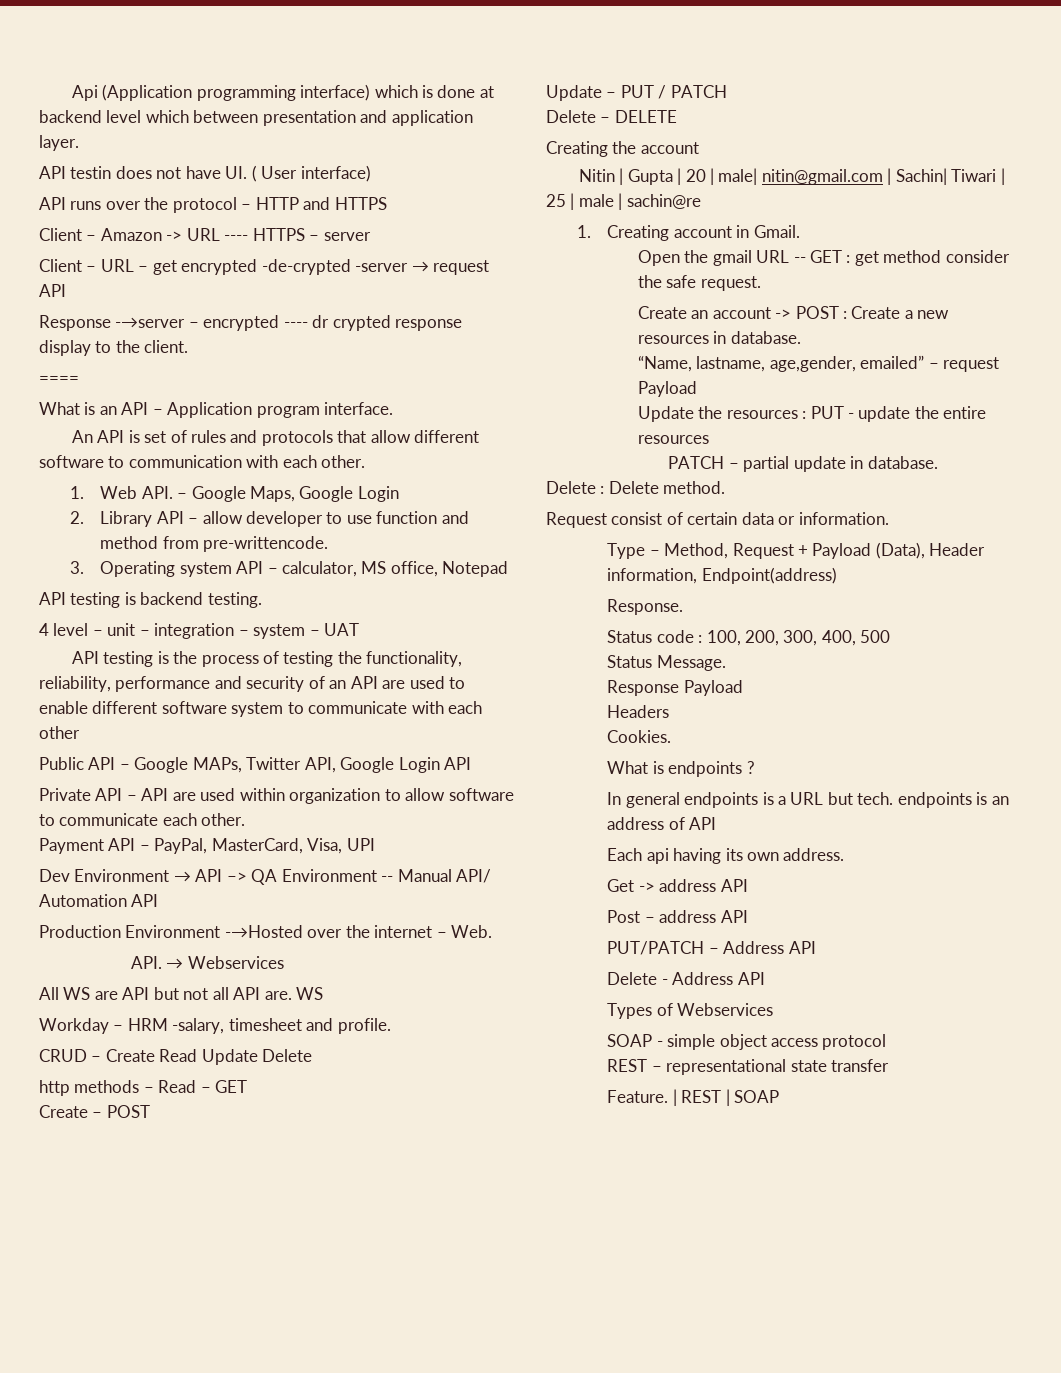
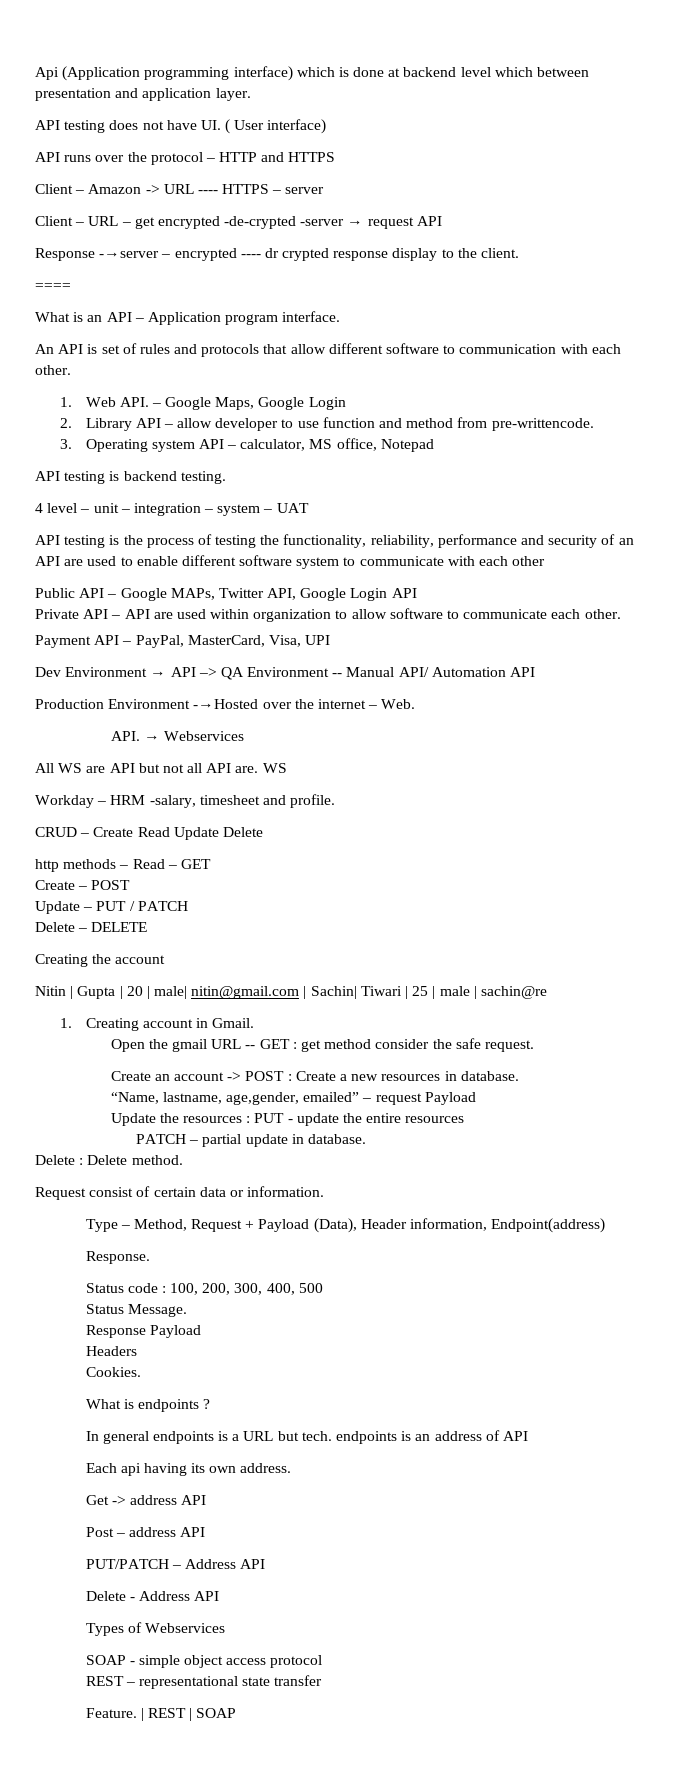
[70,166,112,179] testin -> [64,120,106,133] testing

